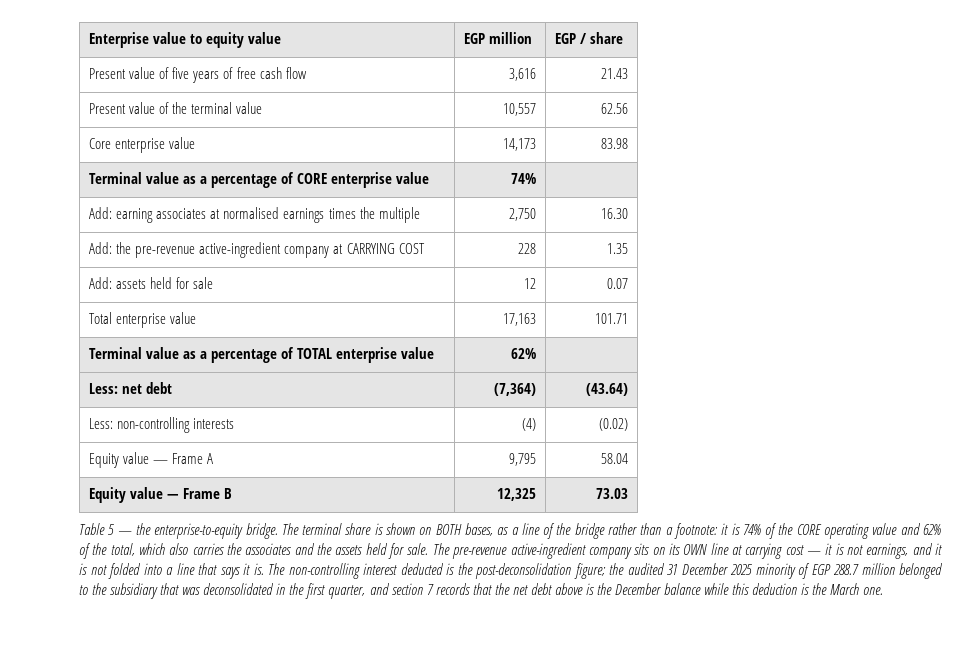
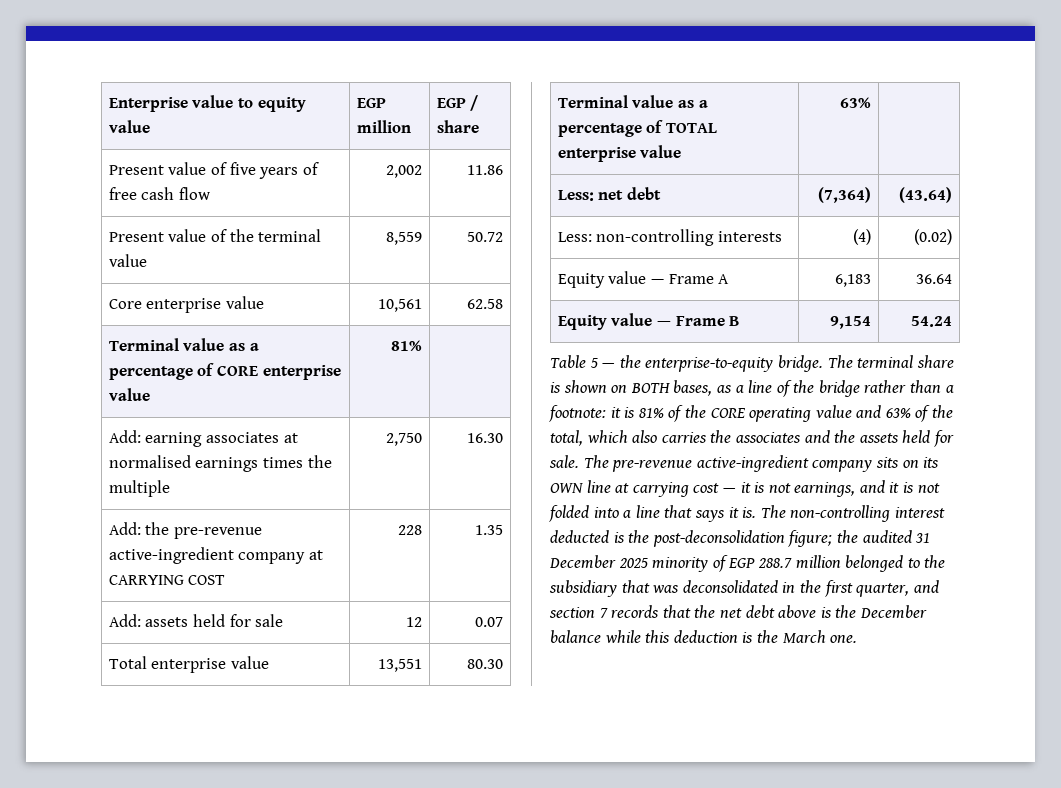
[508,68,536,81] [600,68,628,79] 3,616 | 21.43 -> [386,165,423,178] [467,165,504,175] 2,002 | 11.86
[502,103,536,116] [600,103,628,114] 10,557 | 62.56 -> [386,232,423,245] [467,232,504,242] 8,559 | 50.72
[502,138,536,151] [600,138,628,149] 14,173 | 83.98 -> [378,299,423,312] [467,299,504,309] 10,561 | 62.58
[510,173,536,184] 74% -> [391,340,423,351] 81%
[502,313,536,326] [594,313,628,324] 17,163 | 101.71 -> [378,659,423,672] [467,659,504,669] 13,551 | 80.30
[510,348,536,359] 62% -> [840,97,872,108] 63%
[508,453,536,466] [600,453,628,464] 9,795 | 58.04 -> [835,274,872,287] [916,274,953,284] 6,183 | 36.64
[496,488,536,501] [595,488,628,499] 12,325 | 73.03 -> [830,316,872,329] [911,316,953,327] 9,154 | 54.24
[742,524,761,535] 74% -> [638,408,664,418] 81%
[922,524,941,535] 62% -> [885,408,911,418] 63%

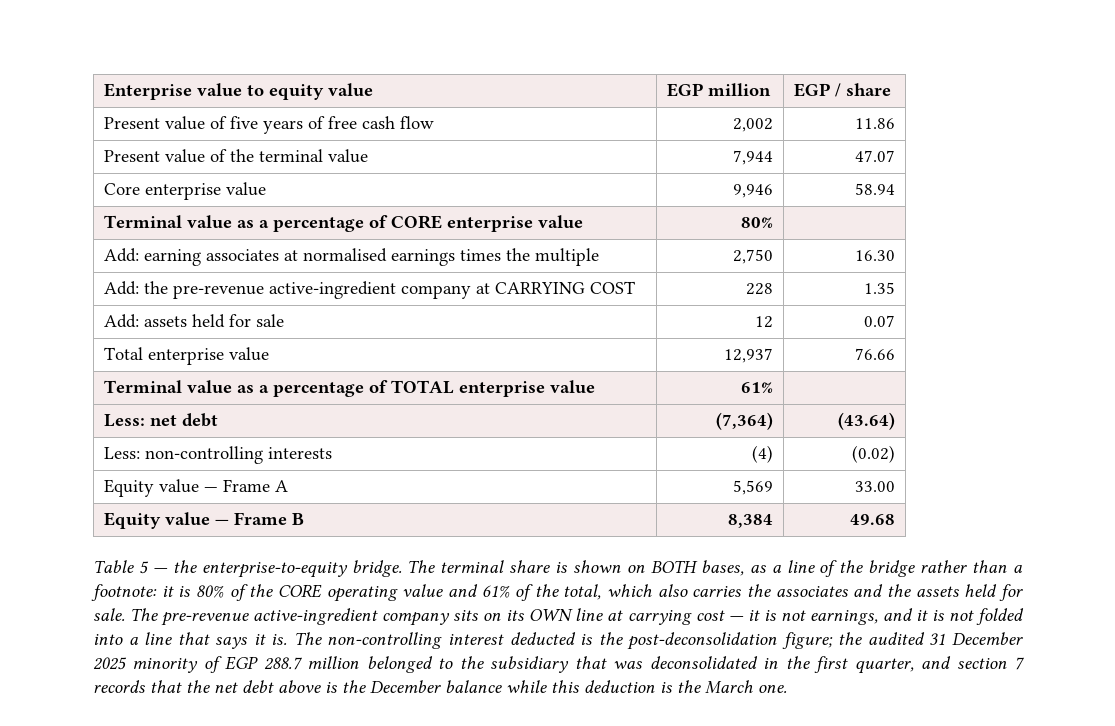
[386,232,423,245] [467,232,504,242] 8,559 | 50.72 -> [733,150,774,165] [855,150,896,162] 7,944 | 47.07
[378,299,423,312] [467,299,504,309] 10,561 | 62.58 -> [733,184,774,198] [855,183,896,195] 9,946 | 58.94
[391,340,423,351] 81% -> [741,217,774,228] 80%
[378,659,423,672] [467,659,504,669] 13,551 | 80.30 -> [724,348,774,363] [855,348,896,360] 12,937 | 76.66
[840,97,872,108] 63% -> [741,382,774,393] 61%
[835,274,872,287] [916,274,953,284] 6,183 | 36.64 -> [733,480,774,495] [855,481,896,492] 5,569 | 33.00
[830,316,872,329] [911,316,953,327] 9,154 | 54.24 -> [728,514,774,528] [850,514,896,525] 8,384 | 49.68
[638,408,664,418] 81% -> [195,585,224,598] 80%
[885,408,911,418] 63% -> [481,585,510,598] 61%

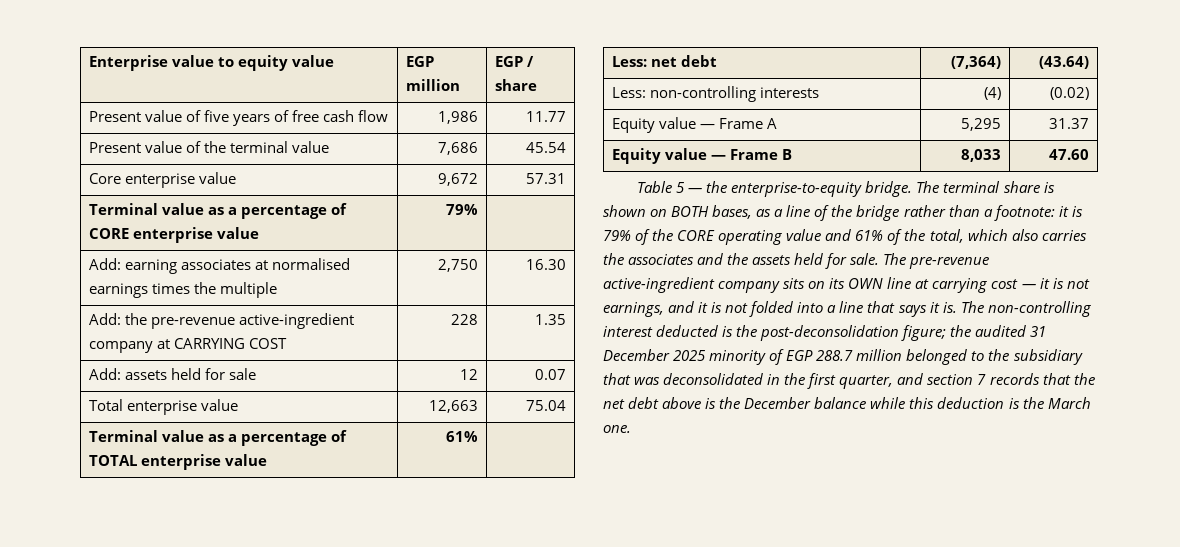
[733,118,774,132] [855,118,896,129] 2,002 | 11.86 -> [438,111,479,124] [526,111,567,122] 1,986 | 11.77
[733,150,774,165] [855,150,896,162] 7,944 | 47.07 -> [438,142,479,155] [526,142,567,153] 7,686 | 45.54
[733,184,774,198] [855,183,896,195] 9,946 | 58.94 -> [438,173,479,186] [526,173,567,184] 9,672 | 57.31
[741,217,774,228] 80% -> [446,204,479,215] 79%
[724,348,774,363] [855,348,896,360] 12,937 | 76.66 -> [429,400,479,413] [526,400,567,411] 12,663 | 75.04
[733,480,774,495] [855,481,896,492] 5,569 | 33.00 -> [961,118,1002,131] [1049,118,1090,129] 5,295 | 31.37
[728,514,774,528] [850,514,896,525] 8,384 | 49.68 -> [961,149,1002,162] [1049,149,1090,160] 8,033 | 47.60
[195,585,224,598] 80% -> [603,230,631,241] 79%

